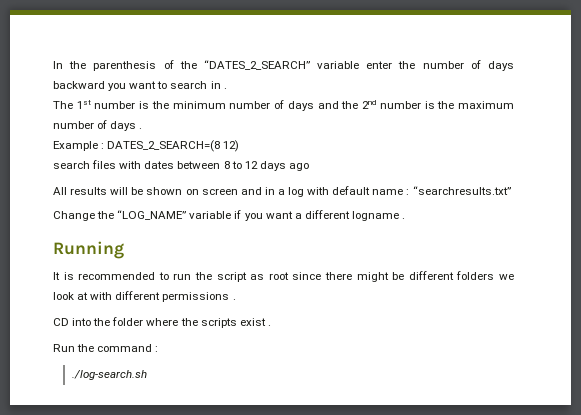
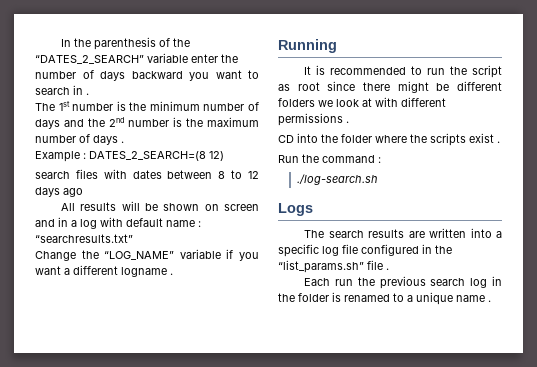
(147, 375) none -> [278,203,313,216] [304,228,502,238] [278,244,452,257] [278,260,389,273] [304,276,502,289] [278,292,491,305] // Logs // The search results are written into a specific log file configured in the “list_params.sh” file . // Each run the previous search log in the folder is renamed to a unique name .

